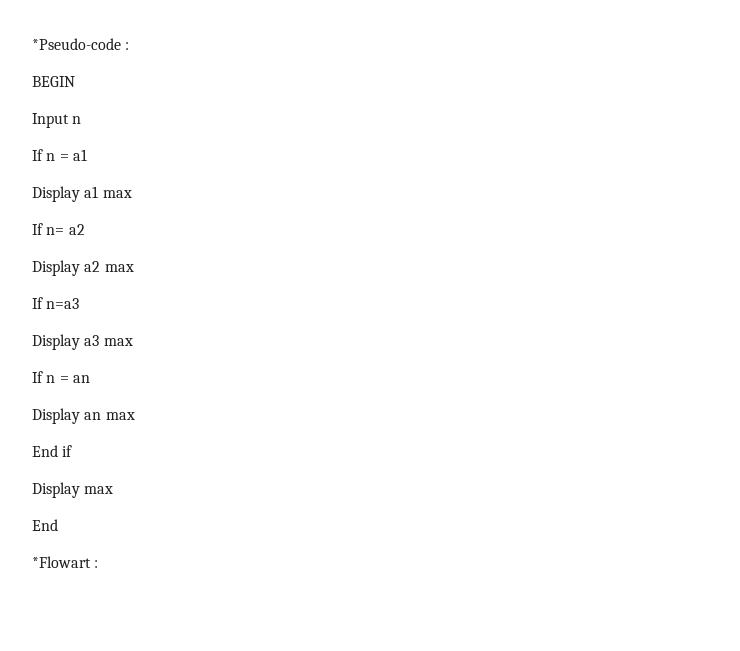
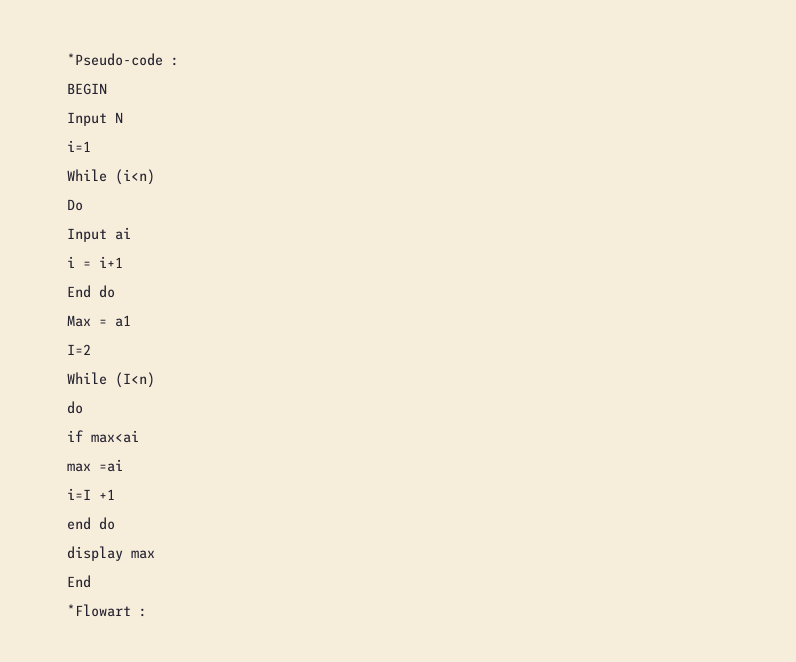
[72,116,82,124] [32,149,87,161] [32,186,132,202] [32,223,85,235] [32,260,134,276] [32,297,80,309] [32,334,133,350] [32,371,90,383] [32,408,135,424] [32,445,73,457] [32,482,80,498] n // If n = a1 // Display a1 max // If n= a2 // Display a2 max // If n=a3 // Display a3 max // If n = an // Display an max // End if // Display -> [115,112,123,123] [67,140,91,152] [67,169,155,185] [67,199,83,211] [67,227,131,242] [67,256,123,268] [67,285,115,298] [67,315,131,327] [67,344,91,355] [67,372,155,388] [67,401,83,414] [67,430,139,443] [67,459,123,472] [67,488,115,500] [67,517,115,530] [67,546,123,561] N // i=1 // While (i<n) // Do // Input ai // i = i+1 // End do // Max = a1 // I=2 // While (I<n) // do // if max<ai // max =ai // i=I +1 // end do // display

